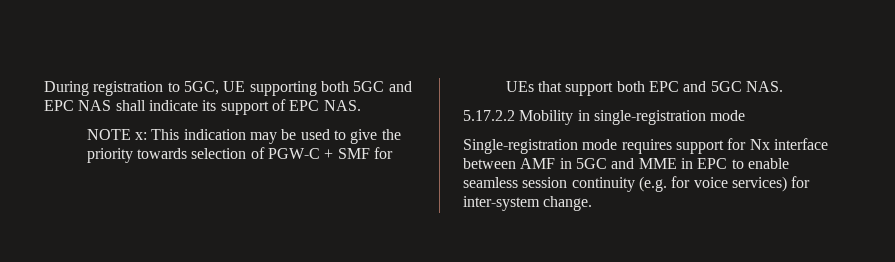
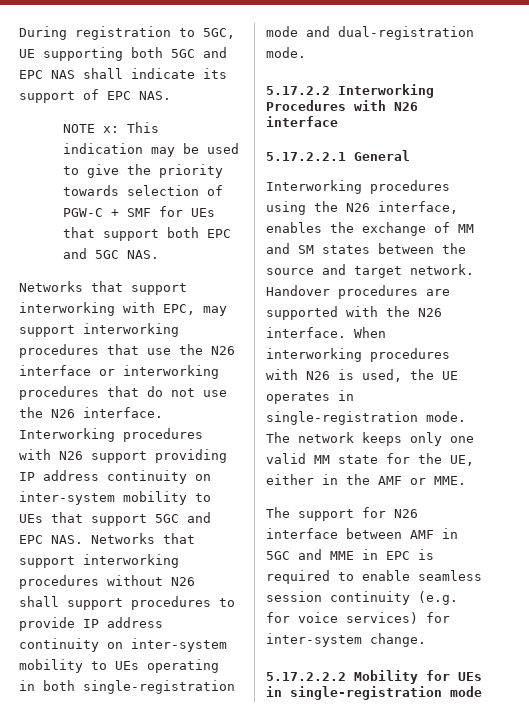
[463,110,746,125] [463,139,672,154] 5.17.2.2 Mobility in single-registration mode // Single-registration mode requires -> [19,281,187,295] [19,302,227,316] [19,323,179,337] [19,344,235,358] [19,365,219,379] [19,386,227,400] [19,407,163,418] [19,428,203,442] [19,449,227,463] [19,470,211,484] [19,491,211,505] [19,512,211,526] [19,533,195,544] [19,554,179,568] [19,575,195,589] [19,596,235,610] [19,617,163,631] [19,638,227,652] [19,659,219,673] [19,680,235,694] [266,26,474,40] [266,47,306,58] [266,84,434,98] [266,100,418,111] [266,116,338,127] [266,150,410,161] [266,180,450,194] [266,201,458,215] [266,222,474,236] [266,243,466,254] [266,264,474,278] [266,285,450,299] [266,306,442,320] [266,327,386,338] [266,348,450,362] [266,369,458,382] [266,390,354,404] [266,411,466,425] [266,432,474,446] [266,453,474,466] [266,474,466,485] [266,507,290,518] Networks that support interworking with EPC, may support interworking procedures that use the N26 interface or interworking procedures that do not use the N26 interface. Interworking procedures with N26 support providing IP address continuity on inter-system mobility to UEs that support 5GC and EPC NAS. Networks that support interworking procedures without N26 shall support procedures to provide IP address continuity on inter-system mobility to UEs operating in both single-registration mode and dual-registration mode. // 5.17.2.2 Interworking Procedures with N26 interface // 5.17.2.2.1 General // Interworking procedures using the N26 interface, enables the exchange of MM and SM states between the source and target network. Handover procedures are supported with the N26 interface. When interworking procedures with N26 is used, the UE operates in single-registration mode. The network keeps only one valid MM state for the UE, either in the AMF or MME. // The
[749,139,770,150] Nx -> [394,509,418,518] N26
(728, 163) none -> [418,549,434,560] [266,570,330,584] is required
(593, 203) none -> [266,670,482,684] [266,686,482,700] // 5.17.2.2.2 Mobility for UEs in single-registration mode

